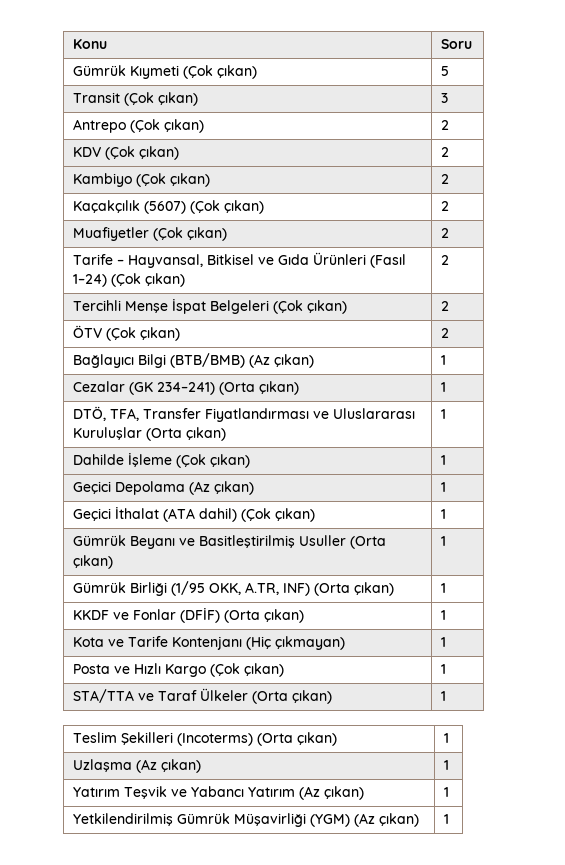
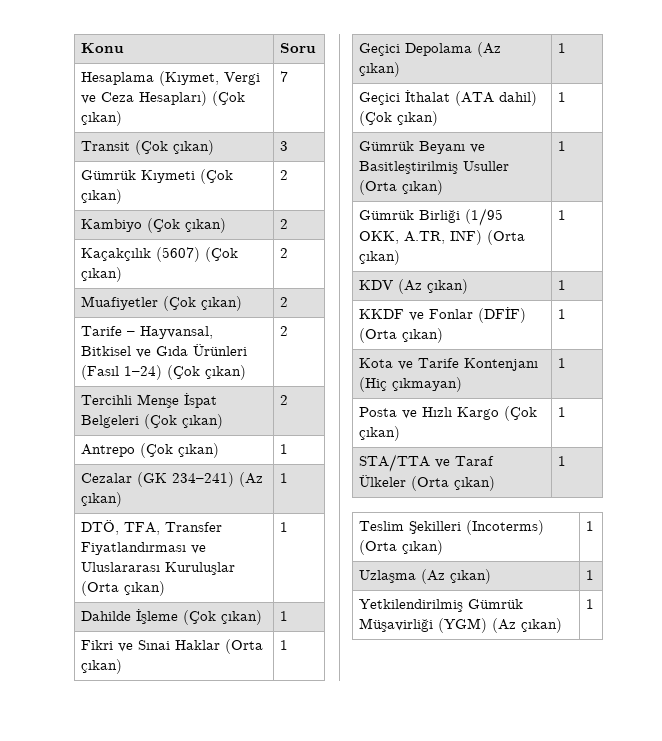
[72,65,257,79] [440,66,449,76] Gümrük Kıymeti (Çok çıkan) | 5 -> [81,71,261,86] [81,91,246,106] [81,111,123,126] [280,71,289,82] Hesaplama (Kıymet, Vergi ve Ceza Hesapları) (Çok çıkan) | 7
[72,119,204,133] [440,120,449,130] [72,147,101,157] Antrepo (Çok çıkan) | 2 // KDV -> [81,170,196,183] Gümrük Kıymeti
[72,325,180,341] [440,328,449,338] [72,353,314,368] ÖTV (Çok çıkan) | 2 // Bağlayıcı Bilgi (BTB/BMB) (Az çıkan) -> [81,443,220,458] Antrepo (Çok çıkan)
[218,382,255,395] (Orta -> [239,472,264,487] (Az
(446, 460) none -> [81,639,264,654] [81,659,123,674] [280,640,289,650] // Fikri ve Sınai Haklar (Orta çıkan) | 1
(446, 588) none -> [359,279,469,294] [558,280,567,290] // KDV (Az çıkan) | 1
[72,786,364,800] [443,787,449,797] // Yatırım Teşvik ve Yabancı Yatırım (Az çıkan) | 1 -> (595, 575) none

